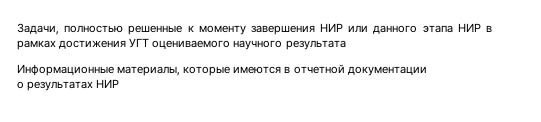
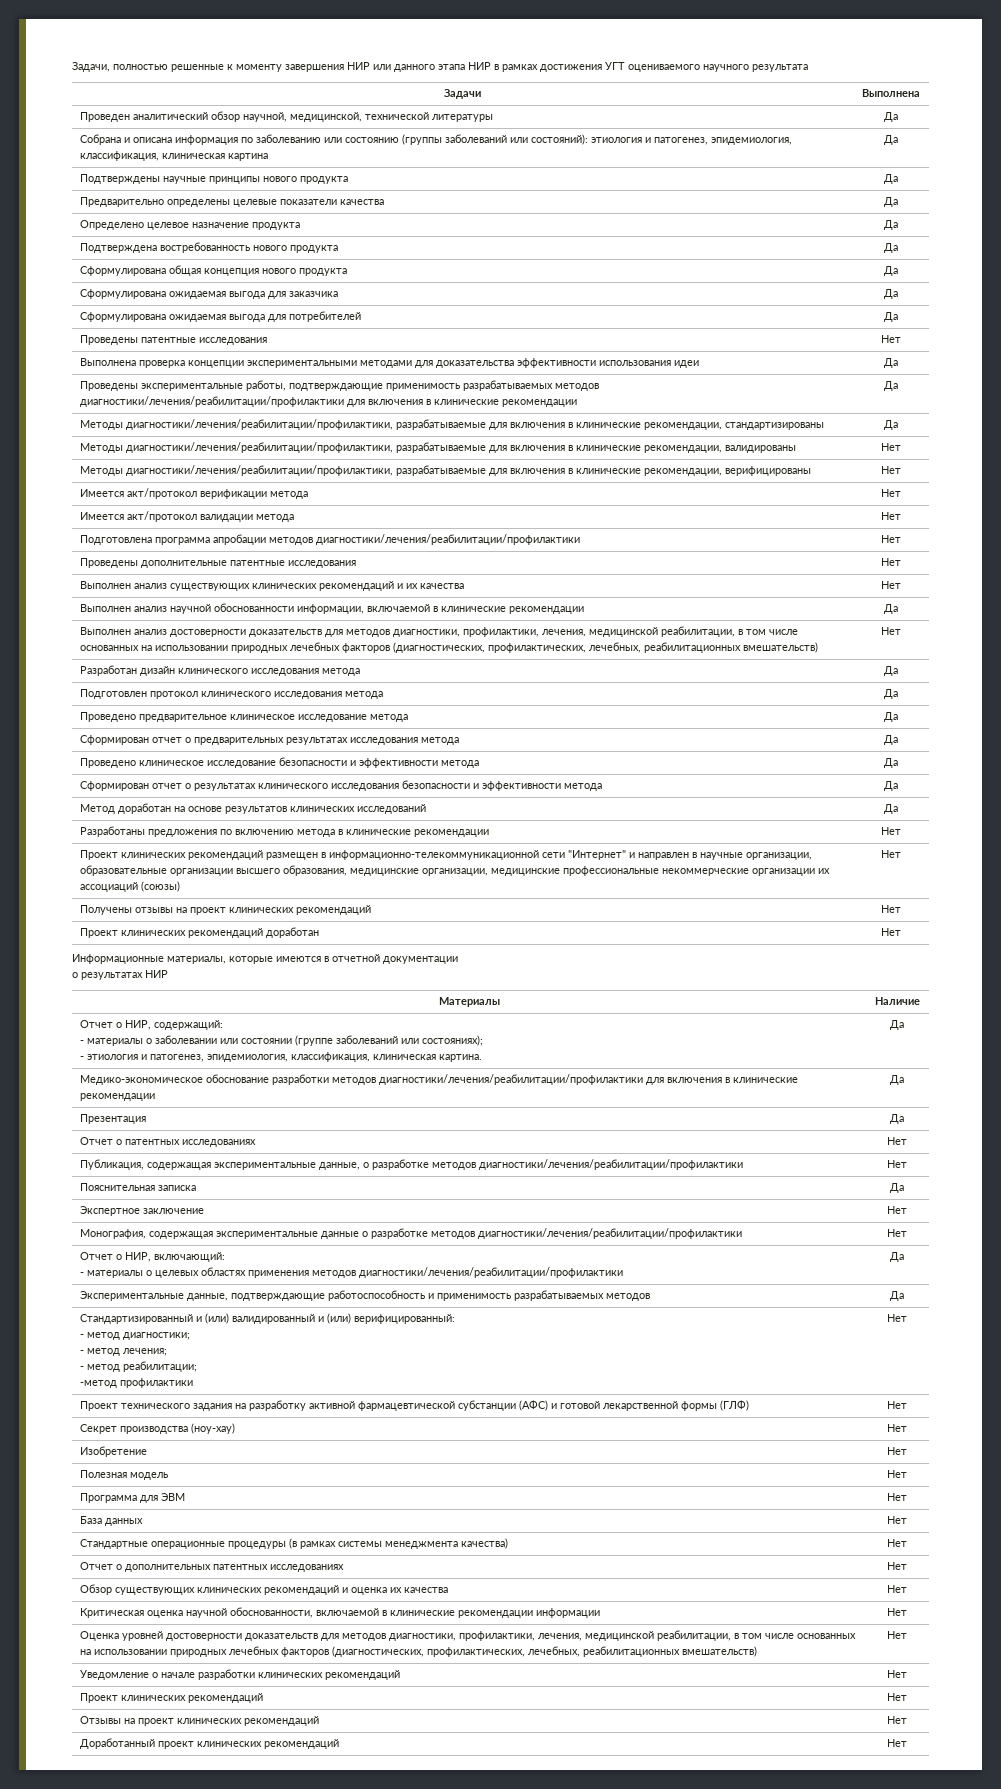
(346, 45) none -> [444,89,481,99] [861,89,920,97] [80,111,494,122] [883,112,898,122] [80,134,793,145] [80,151,269,161] [883,135,898,145] [80,174,349,184] [883,174,898,184] [80,197,385,207] [883,197,898,207] [80,220,301,230] [883,220,898,230] [80,242,339,253] [883,243,898,253] [80,265,348,276] [883,266,898,276] [80,289,339,299] [883,289,898,299] [80,311,362,322] [883,312,898,322] [80,335,268,345] [880,335,901,343] [80,358,700,368] [883,358,898,368] [80,380,600,391] [80,396,578,407] [883,381,898,391] [80,419,825,430] [883,420,898,430] [80,442,797,453] [880,443,901,451] [80,465,812,476] [880,466,901,474] [80,488,309,499] [880,489,901,497] [80,511,295,522] [880,512,901,520] [80,534,581,545] [880,535,901,543] [80,558,357,568] [880,558,901,566] [80,581,465,591] [880,581,901,589] [80,603,585,614] [883,604,898,614] [80,626,799,637] [80,642,819,653] [880,627,901,635] [80,665,361,676] [883,666,898,676] [80,689,384,699] [883,689,898,699] [80,712,409,722] [883,712,898,722] [80,735,460,745] [883,735,898,745] [80,757,480,768] [883,758,898,768] [80,780,603,791] [883,781,898,791] [80,803,427,814] [883,804,898,814] [80,826,490,837] [880,827,901,835] [80,850,813,860] [80,865,831,876] [80,881,181,892] [880,850,901,858] [80,905,372,915] [880,905,901,913] [80,927,320,938] [880,928,901,936] // Задачи | Выполнена // Проведен аналитический обзор научной, медицинской, технической литературы | Да // Собрана и описана информация по заболеванию или состоянию (группы заболеваний или состояний): этиология и патогенез, эпидемиология, классификация, клиническая картина | Да // Подтверждены научные принципы нового продукта | Да // Предварительно определены целевые показатели качества | Да // Определено целевое назначение продукта | Да // Подтверждена востребованность нового продукта | Да // Сформулирована общая концепция нового продукта | Да // Сформулирована ожидаемая выгода для заказчика | Да // Сформулирована ожидаемая выгода для потребителей | Да // Проведены патентные исследования | Нет // Выполнена проверка концепции экспериментальными методами для доказательства эффективности использования идеи | Да // Проведены экспериментальные работы, подтверждающие применимость разрабатываемых методов диагностики/лечения/реабилитации/профилактики для включения в клинические рекомендации | Да // Методы диагностики/лечения/реабилитации/профилактики, разрабатываемые для включения в клинические рекомендации, стандартизированы | Да // Методы диагностики/лечения/реабилитации/профилактики, разрабатываемые для включения в клинические рекомендации, валидированы | Нет // Методы диагностики/лечения/реабилитации/профилактики, разрабатываемые для включения в клинические рекомендации, верифицированы | Нет // Имеется акт/протокол верификации метода | Нет // Имеется акт/протокол валидации метода | Нет // Подготовлена программа апробации методов диагностики/лечения/реабилитации/профилактики | Нет // Проведены дополнительные патентные исследования | Нет // Выполнен анализ существующих клинических рекомендаций и их качества | Нет // Выполнен анализ научной обоснованности информации, включаемой в клинические рекомендации | Да // Выполнен анализ достоверности доказательств для методов диагностики, профилактики, лечения, медицинской реабилитации, в том числе основанных на использовании природных лечебных факторов (диагностических, профилактических, лечебных, реабилитационных вмешательств) | Нет // Разработан дизайн клинического исследования метода | Да // Подготовлен протокол клинического исследования метода | Да // Проведено предварительное клиническое исследование метода | Да // Сформирован отчет о предварительных результатах исследования метода | Да // Проведено клиническое исследование безопасности и эффективности метода | Да // Сформирован отчет о результатах клинического исследования безопасности и эффективности метода | Да // Метод доработан на основе результатов клинических исследований | Да // Разработаны предложения по включению метода в клинические рекомендации | Нет // Проект клинических рекомендаций размещен в информационно-телекоммуникационной сети "Интернет" и направлен в научные организации, образовательные организации высшего образования, медицинские организации, медицинские профессиональные некоммерческие организации их ассоциаций (союзы) | Нет // Получены отзывы на проект клинических рекомендаций | Нет // Проект клинических рекомендаций доработан | Нет
(120, 83) none -> [438,997,500,1007] [874,997,920,1005] [80,1020,224,1030] [80,1035,484,1046] [80,1052,483,1062] [890,1020,904,1030] [80,1074,799,1085] [80,1093,156,1101] [890,1075,904,1085] [80,1114,147,1124] [890,1114,904,1124] [80,1137,257,1147] [887,1137,907,1145] [80,1159,744,1170] [887,1160,907,1168] [80,1183,197,1191] [890,1183,904,1193] [80,1206,205,1216] [887,1206,907,1214] [80,1228,743,1239] [887,1229,907,1237] [80,1252,226,1262] [80,1267,624,1278] [890,1252,904,1262] [80,1290,651,1301] [890,1291,904,1301] [80,1313,456,1324] [80,1332,191,1340] [80,1348,168,1356] [80,1361,198,1372] [80,1378,194,1388] [887,1314,907,1322] [80,1400,750,1411] [887,1401,907,1409] [80,1423,236,1434] [887,1424,907,1432] [80,1446,148,1457] [887,1447,907,1455] [80,1470,169,1480] [887,1470,907,1478] [80,1493,186,1503] [887,1493,907,1501] [80,1516,144,1526] [887,1516,907,1524] [80,1538,509,1549] [887,1539,907,1547] [80,1562,345,1572] [887,1562,907,1570] [80,1584,449,1595] [887,1585,907,1593] [80,1607,601,1618] [887,1608,907,1616] [80,1630,857,1641] [80,1646,758,1657] [887,1631,907,1639] [80,1669,401,1680] [887,1670,907,1678] [80,1693,264,1703] [887,1693,907,1701] [80,1716,320,1726] [887,1716,907,1724] [80,1738,340,1749] [887,1739,907,1747] // Материалы | Наличие // Отчет о НИР, содержащий: // - материалы о заболевании или состоянии (группе заболеваний или состояниях); // - этиология и патогенез, эпидемиология, классификация, клиническая картина. | Да // Медико-экономическое обоснование разработки методов диагностики/лечения/реабилитации/профилактики для включения в клинические рекомендации | Да // Презентация | Да // Отчет о патентных исследованиях | Нет // Публикация, содержащая экспериментальные данные, о разработке методов диагностики/лечения/реабилитации/профилактики | Нет // Пояснительная записка | Да // Экспертное заключение | Нет // Монография, содержащая экспериментальные данные о разработке методов диагностики/лечения/реабилитации/профилактики | Нет // Отчет о НИР, включающий: // - материалы о целевых областях применения методов диагностики/лечения/реабилитации/профилактики | Да // Экспериментальные данные, подтверждающие работоспособность и применимость разрабатываемых методов | Да // Стандартизированный и (или) валидированный и (или) верифицированный: // - метод диагностики; // - метод лечения; // - метод реабилитации; // -метод профилактики | Нет // Проект технического задания на разработку активной фармацевтической субстанции (АФС) и готовой лекарственной формы (ГЛФ) | Нет // Секрет производства (ноу-хау) | Нет // Изобретение | Нет // Полезная модель | Нет // Программа для ЭВМ | Нет // База данных | Нет // Стандартные операционные процедуры (в рамках системы менеджмента качества) | Нет // Отчет о дополнительных патентных исследованиях | Нет // Обзор существующих клинических рекомендаций и оценка их качества | Нет // Критическая оценка научной обоснованности, включаемой в клинические рекомендации информации | Нет // Оценка уровней достоверности доказательств для методов диагностики, профилактики, лечения, медицинской реабилитации, в том числе основанных на использовании природных лечебных факторов (диагностических, профилактических, лечебных, реабилитационных вмешательств) | Нет // Уведомление о начале разработки клинических рекомендаций | Нет // Проект клинических рекомендаций | Нет // Отзывы на проект клинических рекомендаций | Нет // Доработанный проект клинических рекомендаций | Нет

